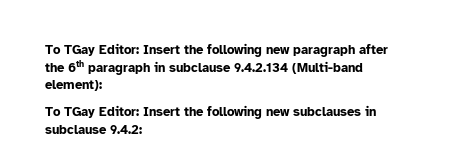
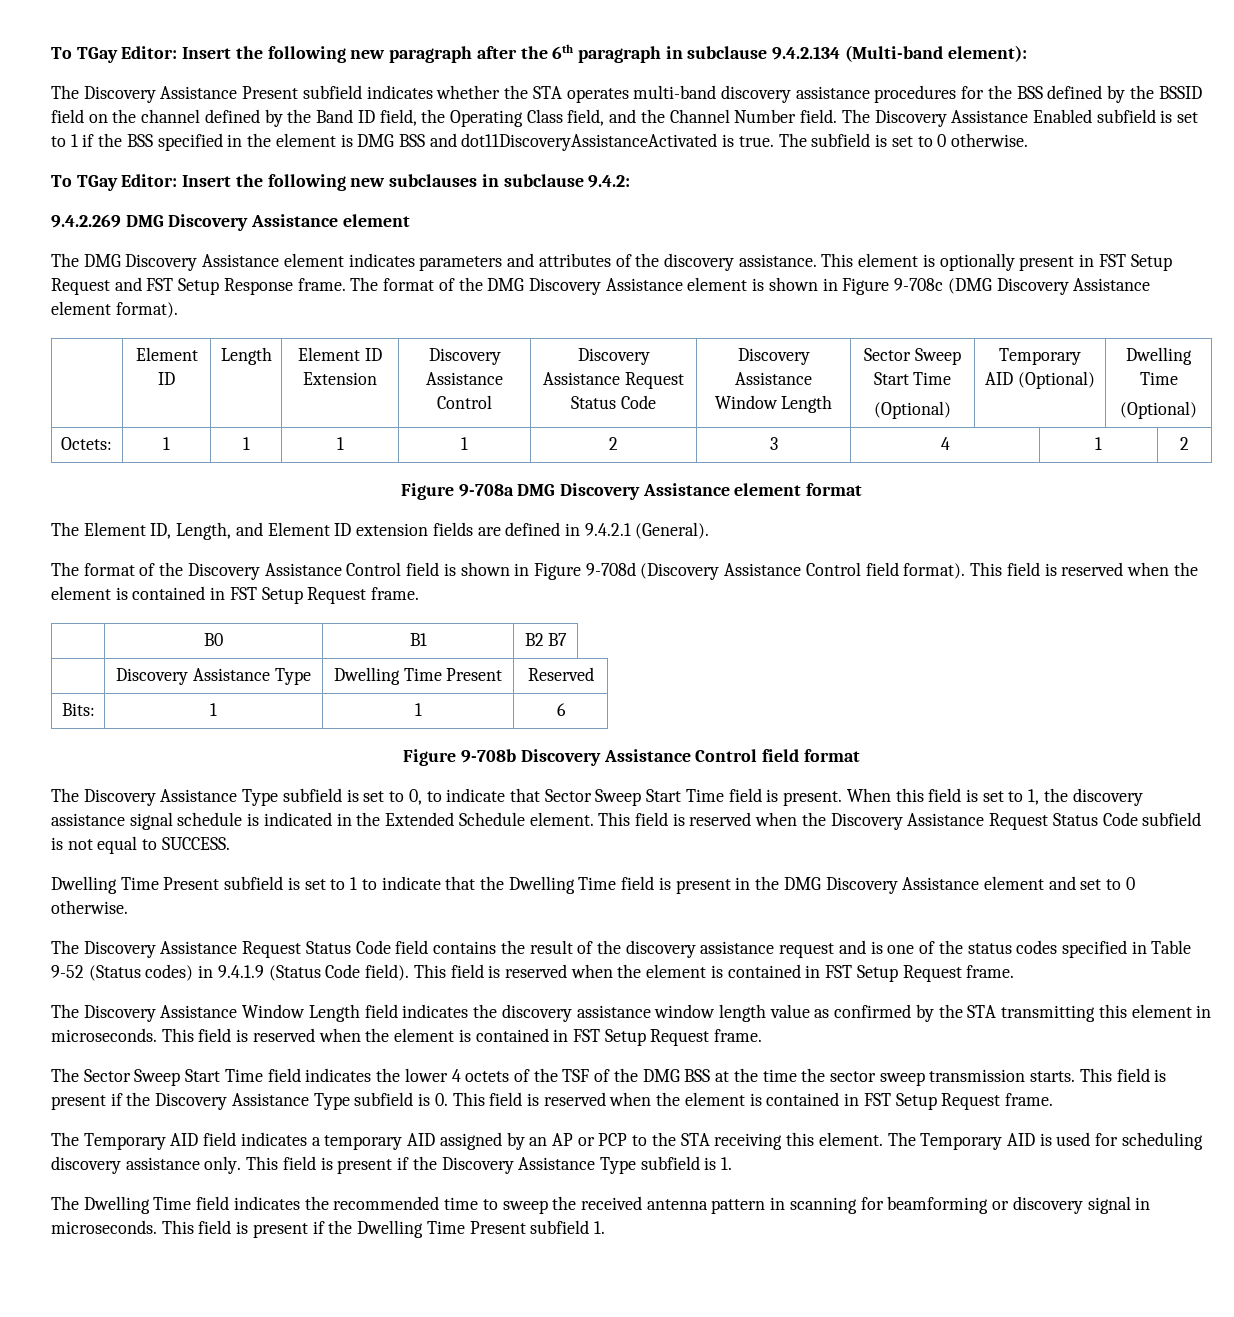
(102, 85) none -> [51,85,1202,103] [51,109,1199,127] [51,133,1028,151] // The Discovery Assistance Present subfield indicates whether the STA operates multi-band discovery assistance procedures for the BSS defined by the BSSID field on the channel defined by the Band ID field, the Operating Class field, and the Channel Number field. The Discovery Assistance Enabled subfield is set to 1 if the BSS specified in the element is DMG BSS and dot11DiscoveryAssistanceActivated is true. The subfield is set to 0 otherwise.
(142, 129) none -> [51,214,410,231] [51,253,1172,271] [51,277,1151,295] [51,301,178,318] [135,347,198,361] [158,372,175,385] [220,347,272,365] [298,347,382,361] [303,372,377,385] [428,348,501,365] [426,372,503,385] [437,395,492,409] [577,348,650,365] [543,372,684,389] [571,395,656,409] [737,348,810,365] [735,372,812,385] [714,395,833,413] [864,348,961,365] [873,372,952,385] [874,401,951,419] [999,348,1081,365] [985,371,1095,389] [1126,347,1192,365] [1139,372,1178,385] [1120,401,1197,419] [60,437,112,450] [163,437,170,450] [242,437,250,450] [336,437,344,450] [461,437,468,450] [609,437,618,450] [769,437,778,450] [940,437,950,450] [1095,437,1102,450] [1180,437,1189,450] [400,483,863,500] [51,522,710,540] [51,562,1198,580] [51,586,420,604] [204,633,223,646] [409,633,427,646] [524,633,568,646] [116,668,311,685] [333,667,503,685] [527,667,594,681] [61,703,95,716] [210,703,217,716] [414,703,422,716] [556,703,566,716] [403,749,860,766] [51,788,1143,806] [51,812,1202,830] [51,836,230,854] [51,876,1135,894] [51,900,128,914] [51,940,1192,958] [51,964,1015,982] [51,1004,1212,1022] [51,1028,763,1046] [51,1068,1167,1086] [51,1092,1053,1110] [51,1132,1203,1150] [51,1156,733,1174] [51,1196,1151,1214] [51,1220,605,1238] // 9.4.2.269 DMG Discovery Assistance element // The DMG Discovery Assistance element indicates parameters and attributes of the discovery assistance. This element is optionally present in FST Setup Request and FST Setup Response frame. The format of the DMG Discovery Assistance element is shown in Figure 9-708c (DMG Discovery Assistance element format). // | Element ID | Length | Element ID Extension | Discovery Assistance Control | Discovery Assistance Request Status Code | Discovery Assistance Window Length | Sector Sweep Start Time // (Optional) | Temporary AID (Optional) | Dwelling Time // (Optional) // Octets: | 1 | 1 | 1 | 1 | 2 | 3 | 4 | 1 | 2 // Figure 9-708a DMG Discovery Assistance element format // The Element ID, Length, and Element ID extension fields are defined in 9.4.2.1 (General). // The format of the Discovery Assistance Control field is shown in Figure 9-708d (Discovery Assistance Control field format). This field is reserved when the element is contained in FST Setup Request frame. // | B0 | B1 | B2 B7 // | Discovery Assistance Type | Dwelling Time Present | Reserved // Bits: | 1 | 1 | 6 // Figure 9-708b Discovery Assistance Control field format // The Discovery Assistance Type subfield is set to 0, to indicate that Sector Sweep Start Time field is present. When this field is set to 1, the discovery assistance signal schedule is indicated in the Extended Schedule element. This field is reserved when the Discovery Assistance Request Status Code subfield is not equal to SUCCESS. // Dwelling Time Present subfield is set to 1 to indicate that the Dwelling Time field is present in the DMG Discovery Assistance element and set to 0 otherwise. // The Discovery Assistance Request Status Code field contains the result of the discovery assistance request and is one of the status codes specified in Table 9-52 (Status codes) in 9.4.1.9 (Status Code field). This field is reserved when the element is contained in FST Setup Request frame. // The Discovery Assistance Window Length field indicates the discovery assistance window length value as confirmed by the STA transmitting this element in microseconds. This field is reserved when the element is contained in FST Setup Request frame. // The Sector Sweep Start Time field indicates the lower 4 octets of the TSF of the DMG BSS at the time the sector sweep transmission starts. This field is present if the Discovery Assistance Type subfield is 0. This field is reserved when the element is contained in FST Setup Request frame. // The Temporary AID field indicates a temporary AID assigned by an AP or PCP to the STA receiving this element. The Temporary AID is used for scheduling discovery assistance only. This field is present if the Discovery Assistance Type subfield is 1. // The Dwelling Time field indicates the recommended time to sweep the received antenna pattern in scanning for beamforming or discovery signal in microseconds. This field is present if the Dwelling Time Present subfield 1.

